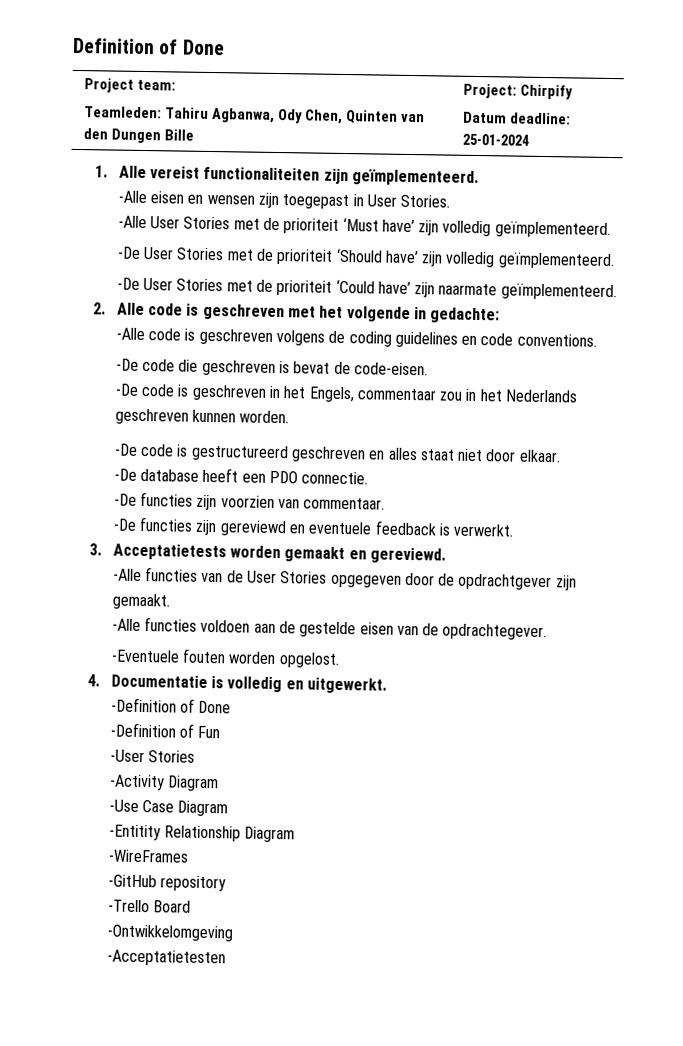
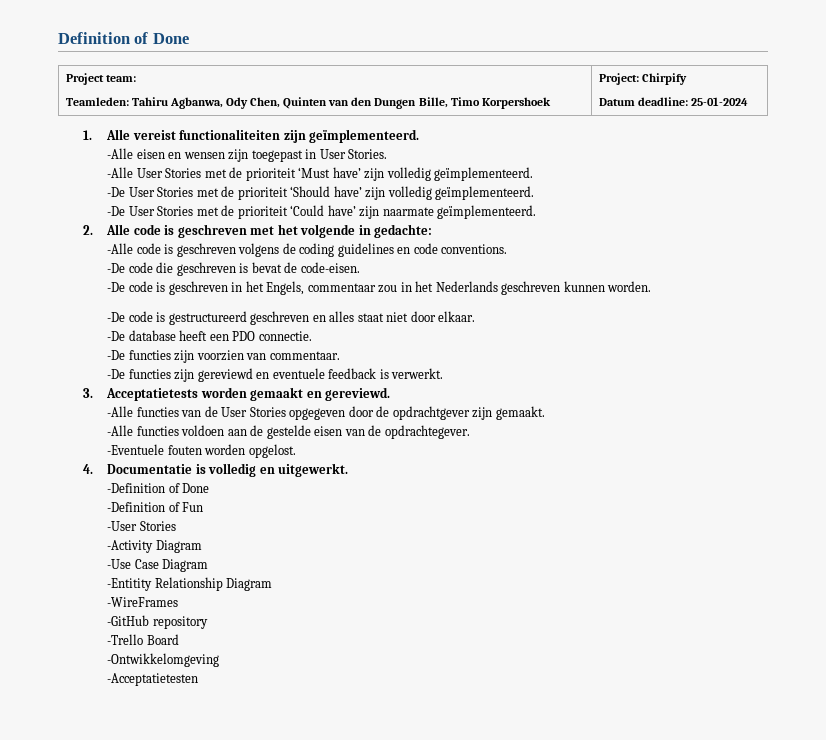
[163,129,194,141] Bille -> [418,97,551,109] Bille, Timo Korpershoek

